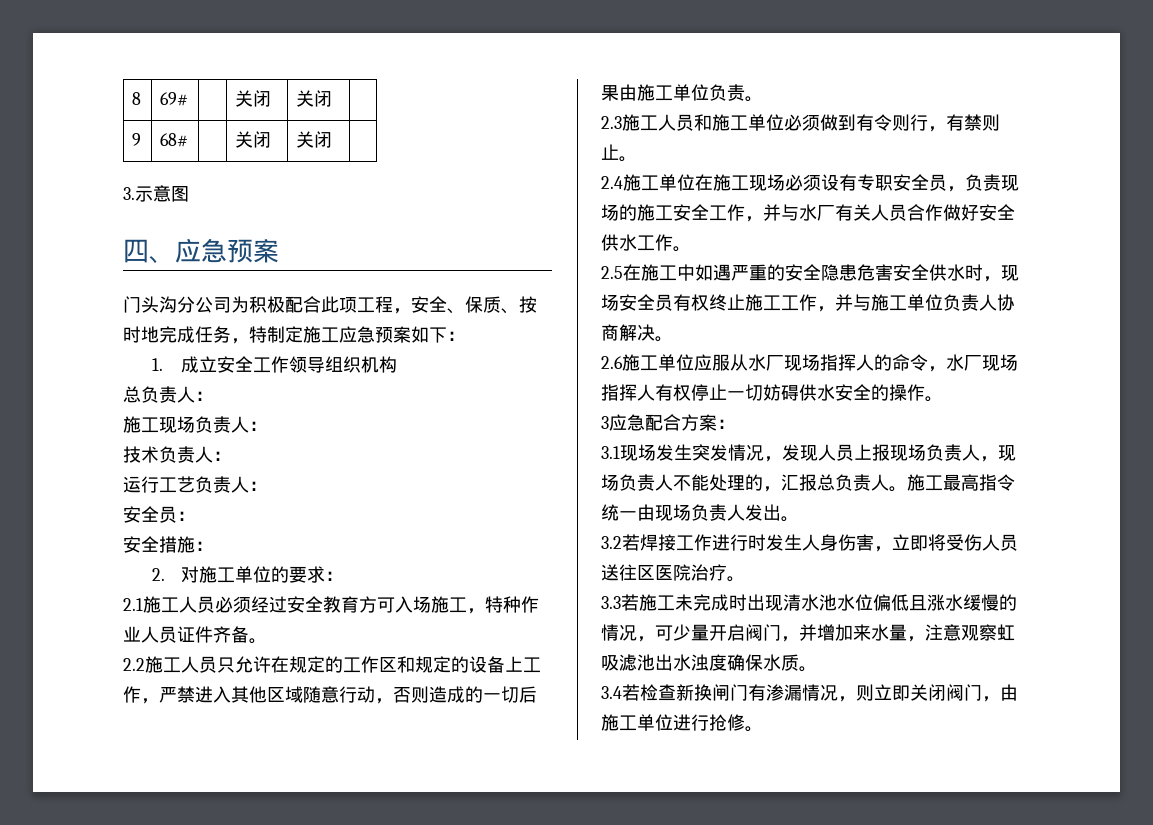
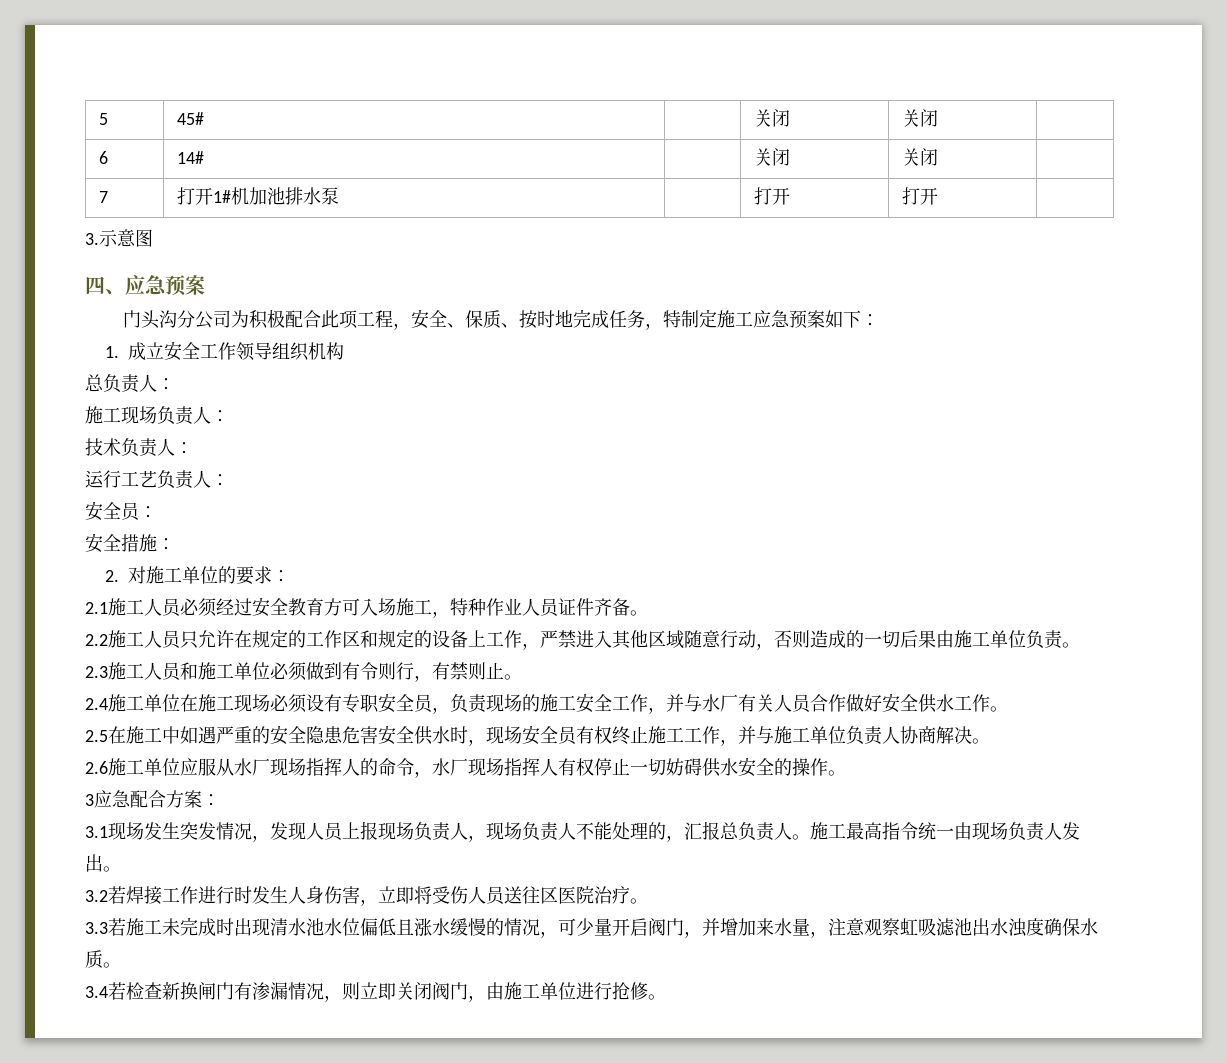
[132,92,142,105] [160,92,189,106] [235,90,272,107] [296,90,333,107] [132,133,142,146] [160,133,189,147] [235,131,272,148] [296,131,333,148] 8 | 69# | | 关闭 | 关闭 | // 9 | 68# | | 关闭 | 关闭 | -> [98,113,108,125] [176,112,204,125] [753,109,790,127] [901,109,938,127] [98,151,108,164] [176,151,204,164] [753,148,790,166] [901,148,938,166] [98,191,108,203] [176,187,339,205] [753,187,790,205] [901,187,938,205] 5 | 45# | | 关闭 | 关闭 | // 6 | 14# | | 关闭 | 关闭 | // 7 | 打开1#机加池排水泵 | | 打开 | 打开 |

